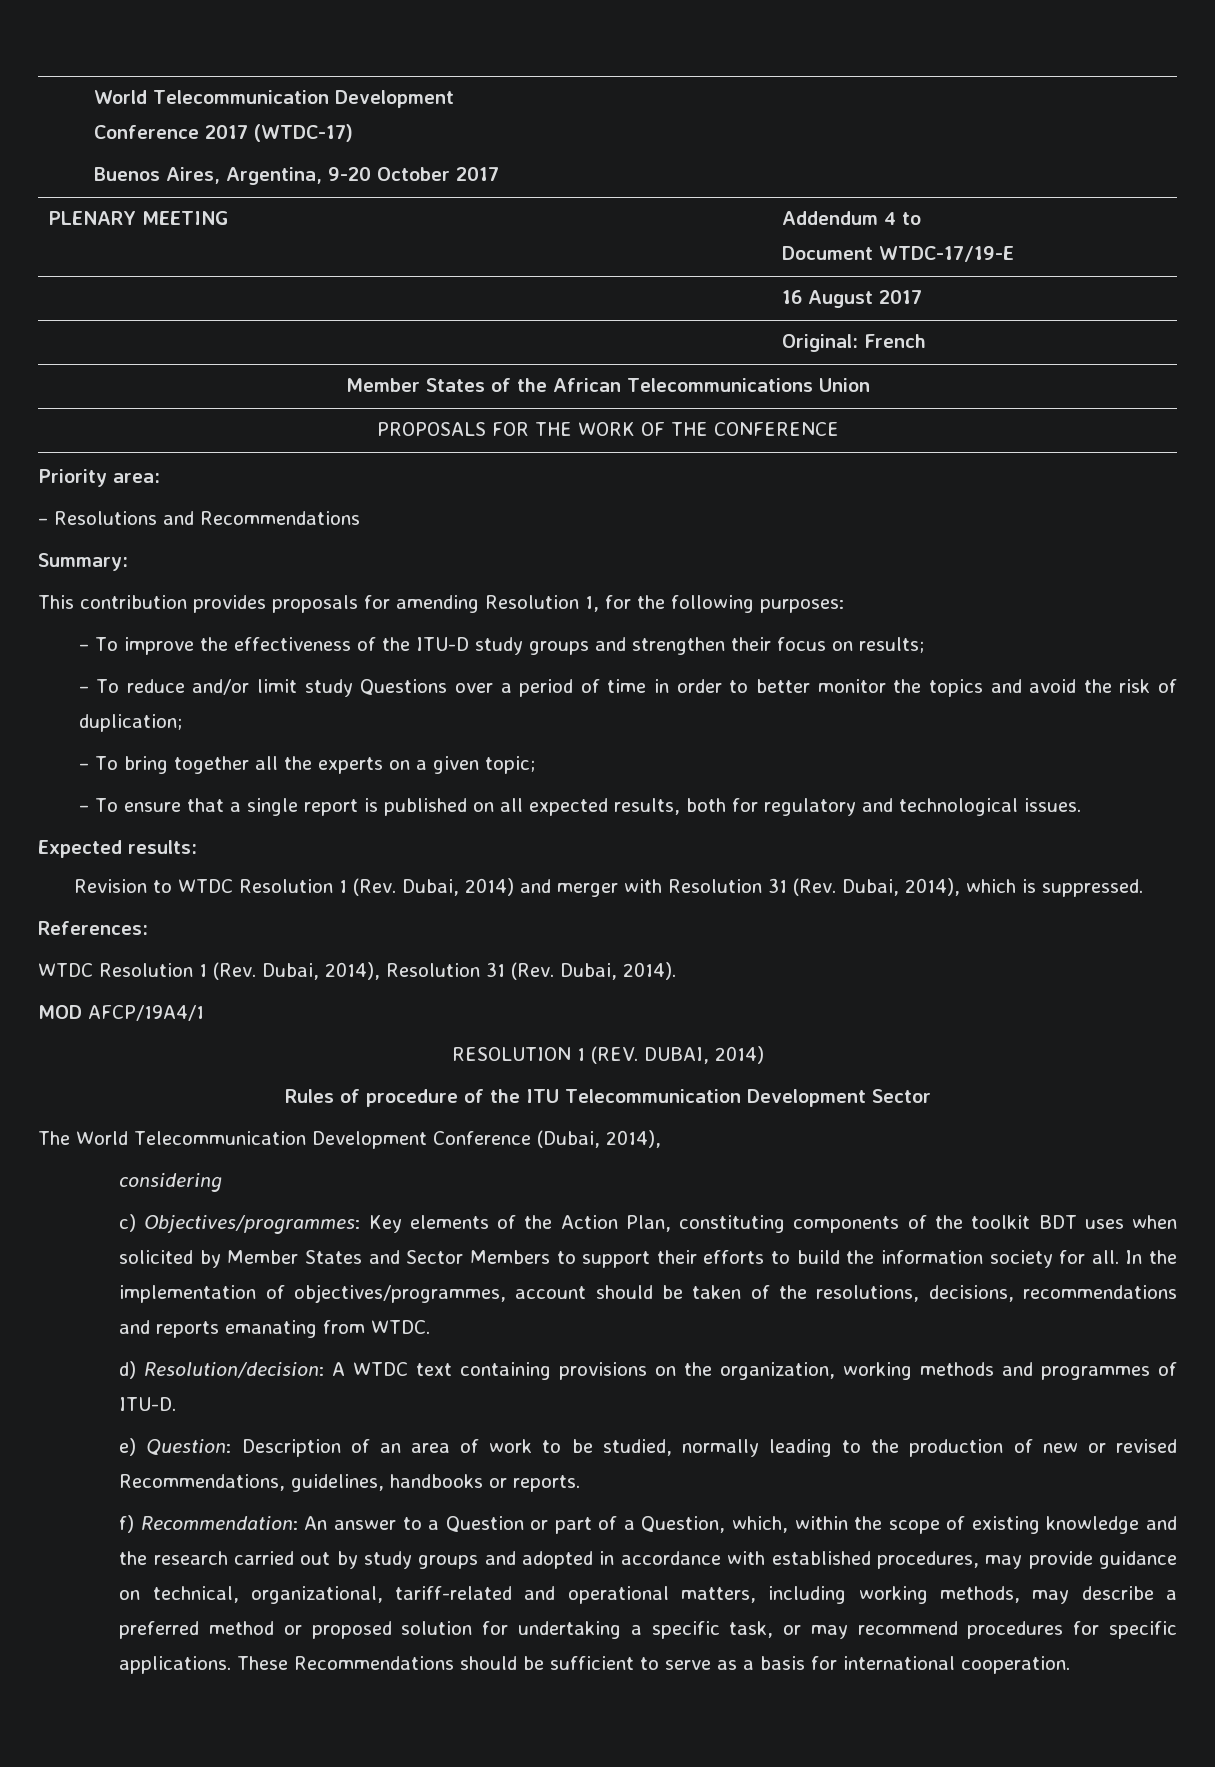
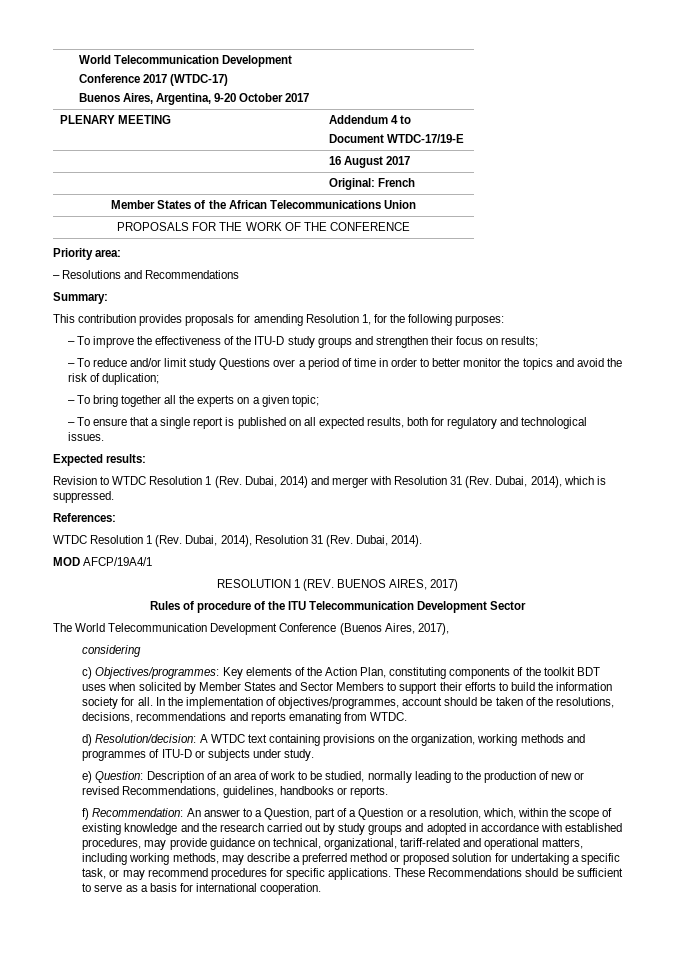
[643,1046,764,1064] DUBAI, 2014) -> [337,579,459,591] BUENOS AIRES, 2017)
[536,1130,661,1148] (Dubai, 2014), -> [339,623,449,635] (Buenos Aires, 2017),
[119,1397,177,1411] ITU-D. -> [161,749,314,761] ITU-D or subjects under study.
[445,1516,549,1532] Question or -> [263,808,312,820] Question,
[641,1516,726,1533] Question, -> [358,808,481,820] Question or a resolution,

